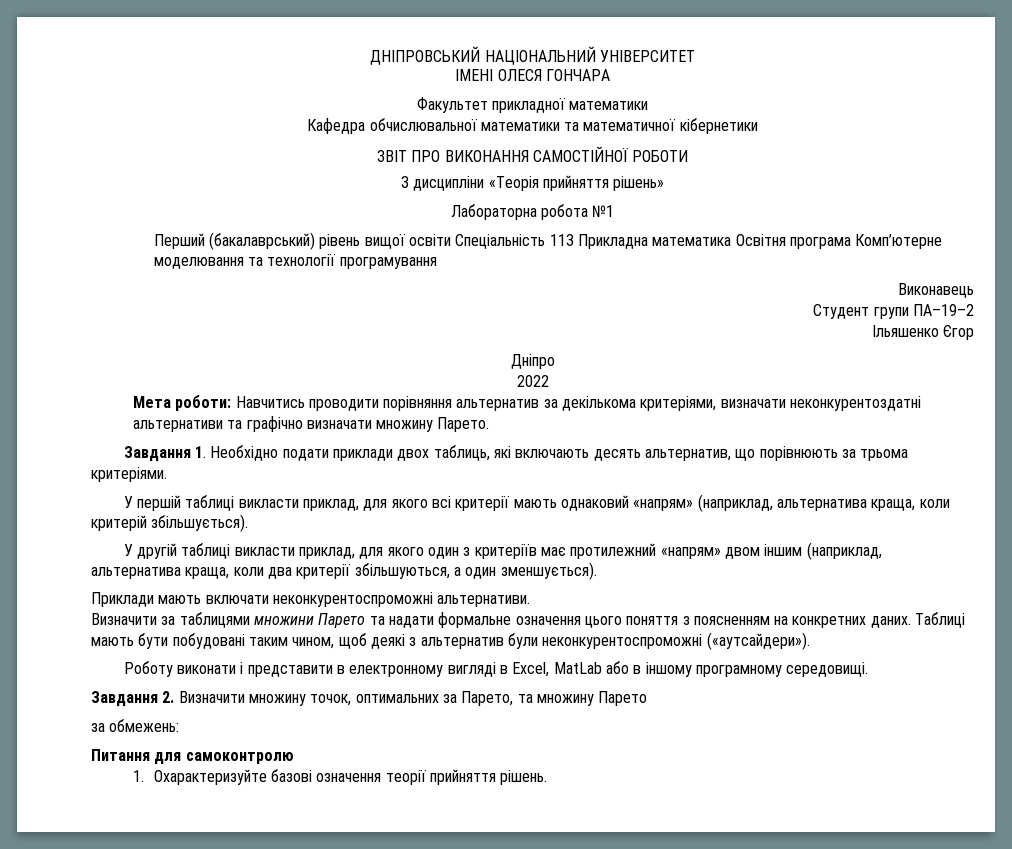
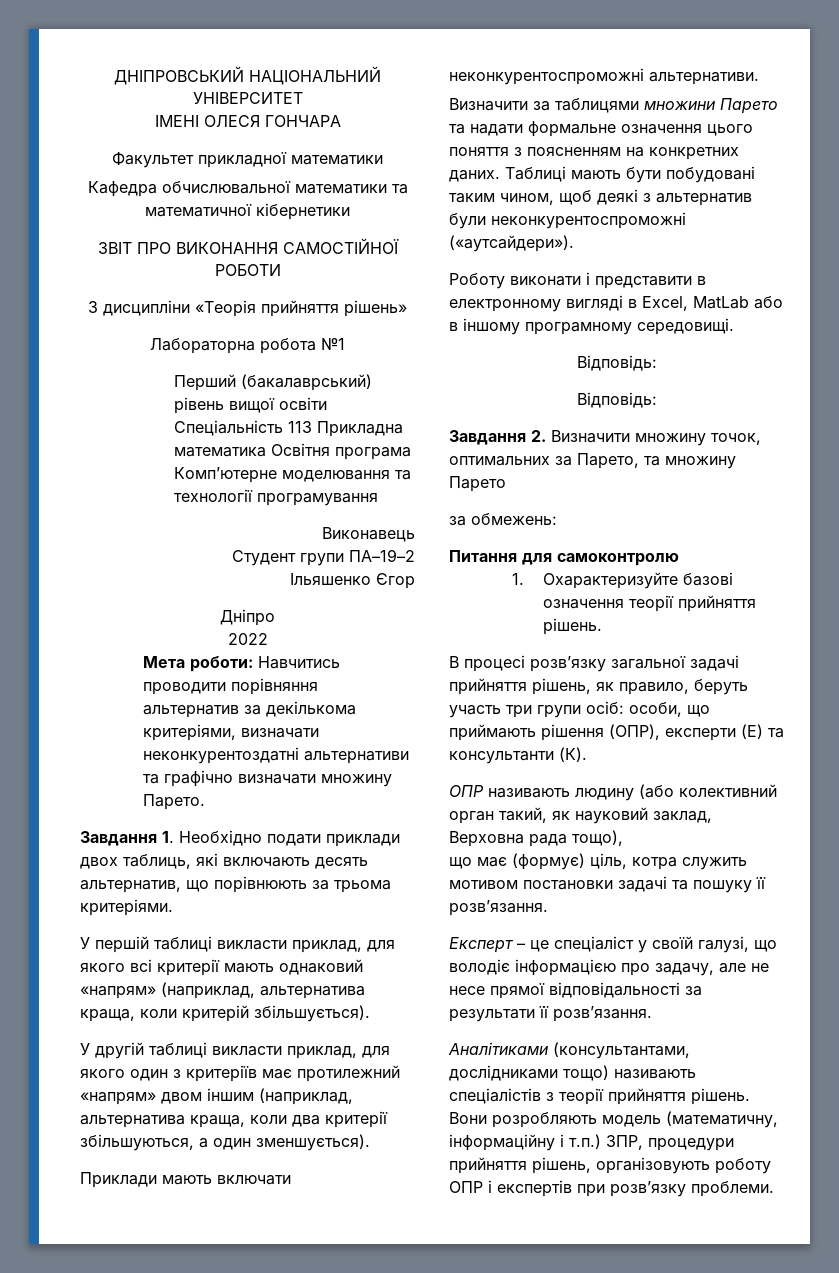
(869, 669) none -> [576,355,657,371] [576,392,657,408] // Відповідь: // Відповідь:
(548, 777) none -> [449,655,739,672] [449,678,748,695] [449,701,710,718] [449,724,784,741] [449,747,587,764] [449,784,777,801] [449,807,712,824] [449,830,623,847] [449,853,747,870] [449,876,766,893] [449,900,548,916] [449,936,777,953] [449,959,769,976] [449,982,702,999] [449,1006,652,1022] [448,1042,690,1059] [449,1065,696,1081] [449,1088,750,1105] [449,1111,778,1128] [449,1134,734,1151] [449,1157,771,1174] [449,1180,774,1197] // В процесі розв’язку загальної задачі прийняття рішень, як правило, беруть участь три групи осіб: особи, що приймають рішення (ОПР), експерти (Е) та консультанти (К). // ОПР називають людину (або колективний орган такий, як науковий заклад, Верховна рада тощо), // що має (формує) ціль, котра служить мотивом постановки задачі та пошуку її розв’язання. // Експерт – це спеціаліст у своїй галузі, що володіє інформацією про задачу, але не несе прямої відповідальності за результати її розв’язання. // Аналітиками (консультантами, дослідниками тощо) називають спеціалістів з теорії прийняття рішень. Вони розробляють модель (математичну, інформаційну і т.п.) ЗПР, процедури прийняття рішень, організовують роботу ОПР і експертів при розв’язку проблеми.

